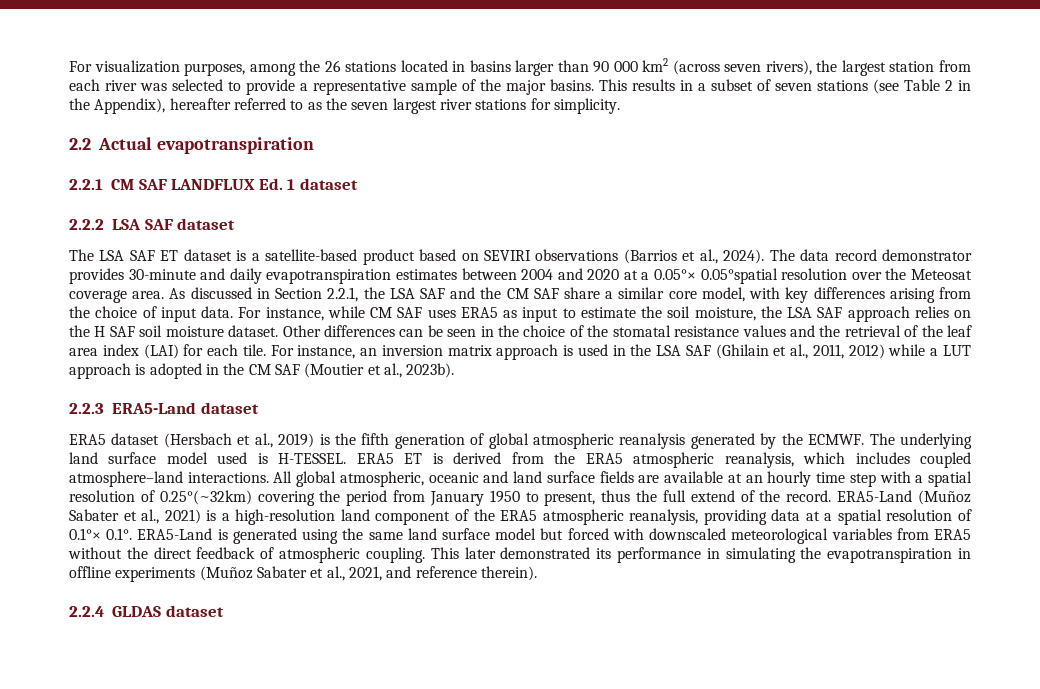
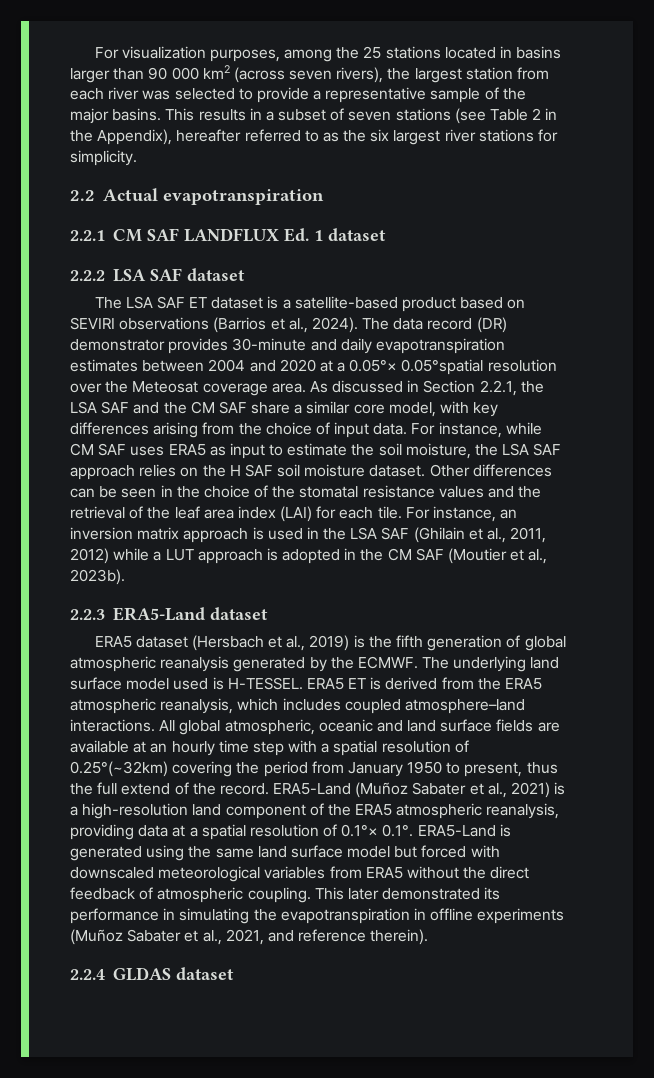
[324,60,341,72] 26 -> [363,46,382,59] 25
[351,102,389,110] seven -> [370,129,390,142] six
(877, 255) none -> [476,317,507,333] (DR)

